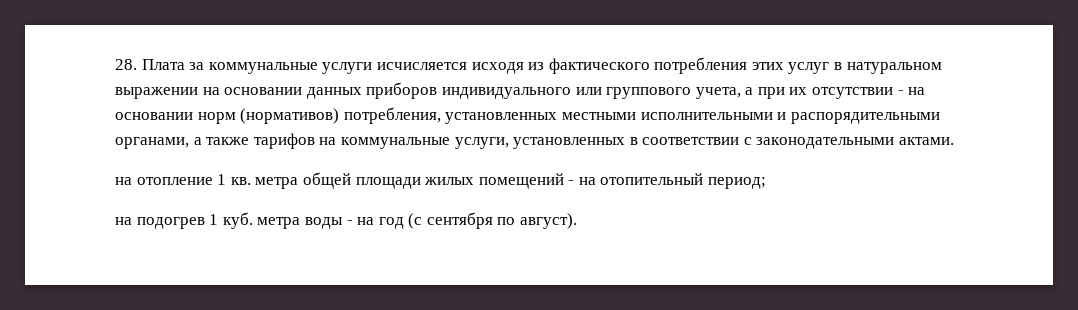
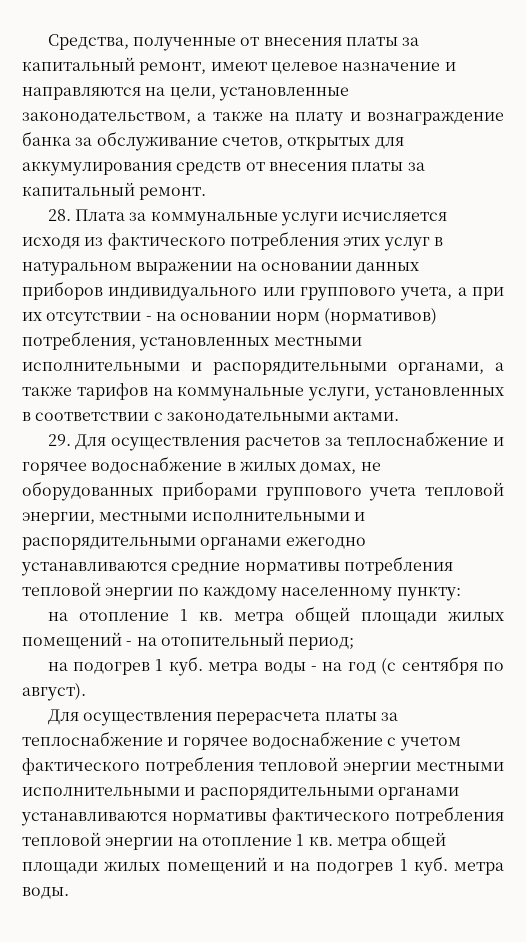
(115, 64) none -> [47,34,420,51] [22,57,456,75] [22,87,349,101] [22,111,504,126] [22,131,404,151] [22,161,425,176] [22,182,207,200] Средства, полученные от внесения платы за капитальный ремонт, имеют целевое назначение и направляются на цели, установленные законодательством, а также на плату и вознаграждение банка за обслуживание счетов, открытых для аккумулирования средств от внесения платы за капитальный ремонт. //
(955, 141) none -> [47,431,504,451] [22,456,381,475] [22,481,504,501] [22,512,365,525] [22,536,366,550] [21,556,453,576] [22,582,461,601] // 29. Для осуществления расчетов за теплоснабжение и горячее водоснабжение в жилых домах, не оборудованных приборами группового учета тепловой энергии, местными исполнительными и распорядительными органами ежегодно устанавливаются средние нормативы потребления тепловой энергии по каждому населенному пункту:
(578, 221) none -> [47,709,398,726] [22,731,461,751] [22,756,504,775] [22,787,459,800] [21,806,504,826] [22,831,447,850] [22,856,504,876] [22,887,69,899] // Для осуществления перерасчета платы за теплоснабжение и горячее водоснабжение с учетом фактического потребления тепловой энергии местными исполнительными и распорядительными органами устанавливаются нормативы фактического потребления тепловой энергии на отопление 1 кв. метра общей площади жилых помещений и на подогрев 1 куб. метра воды.

